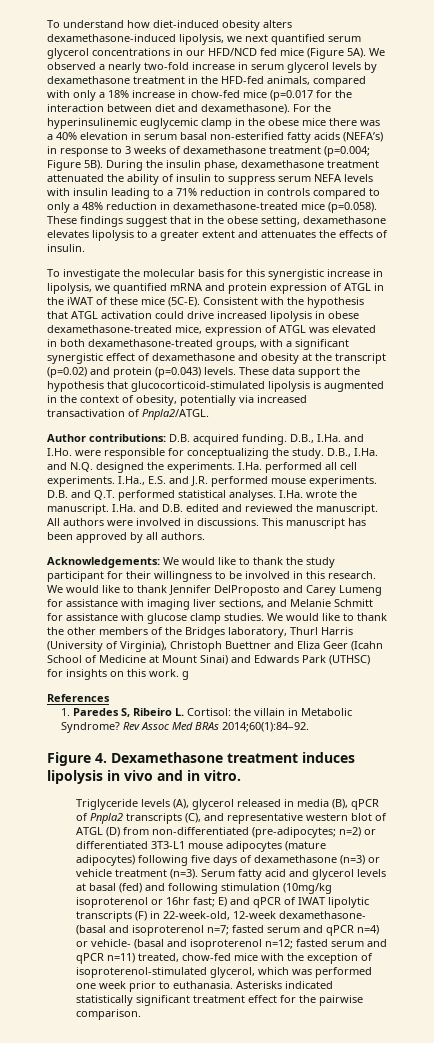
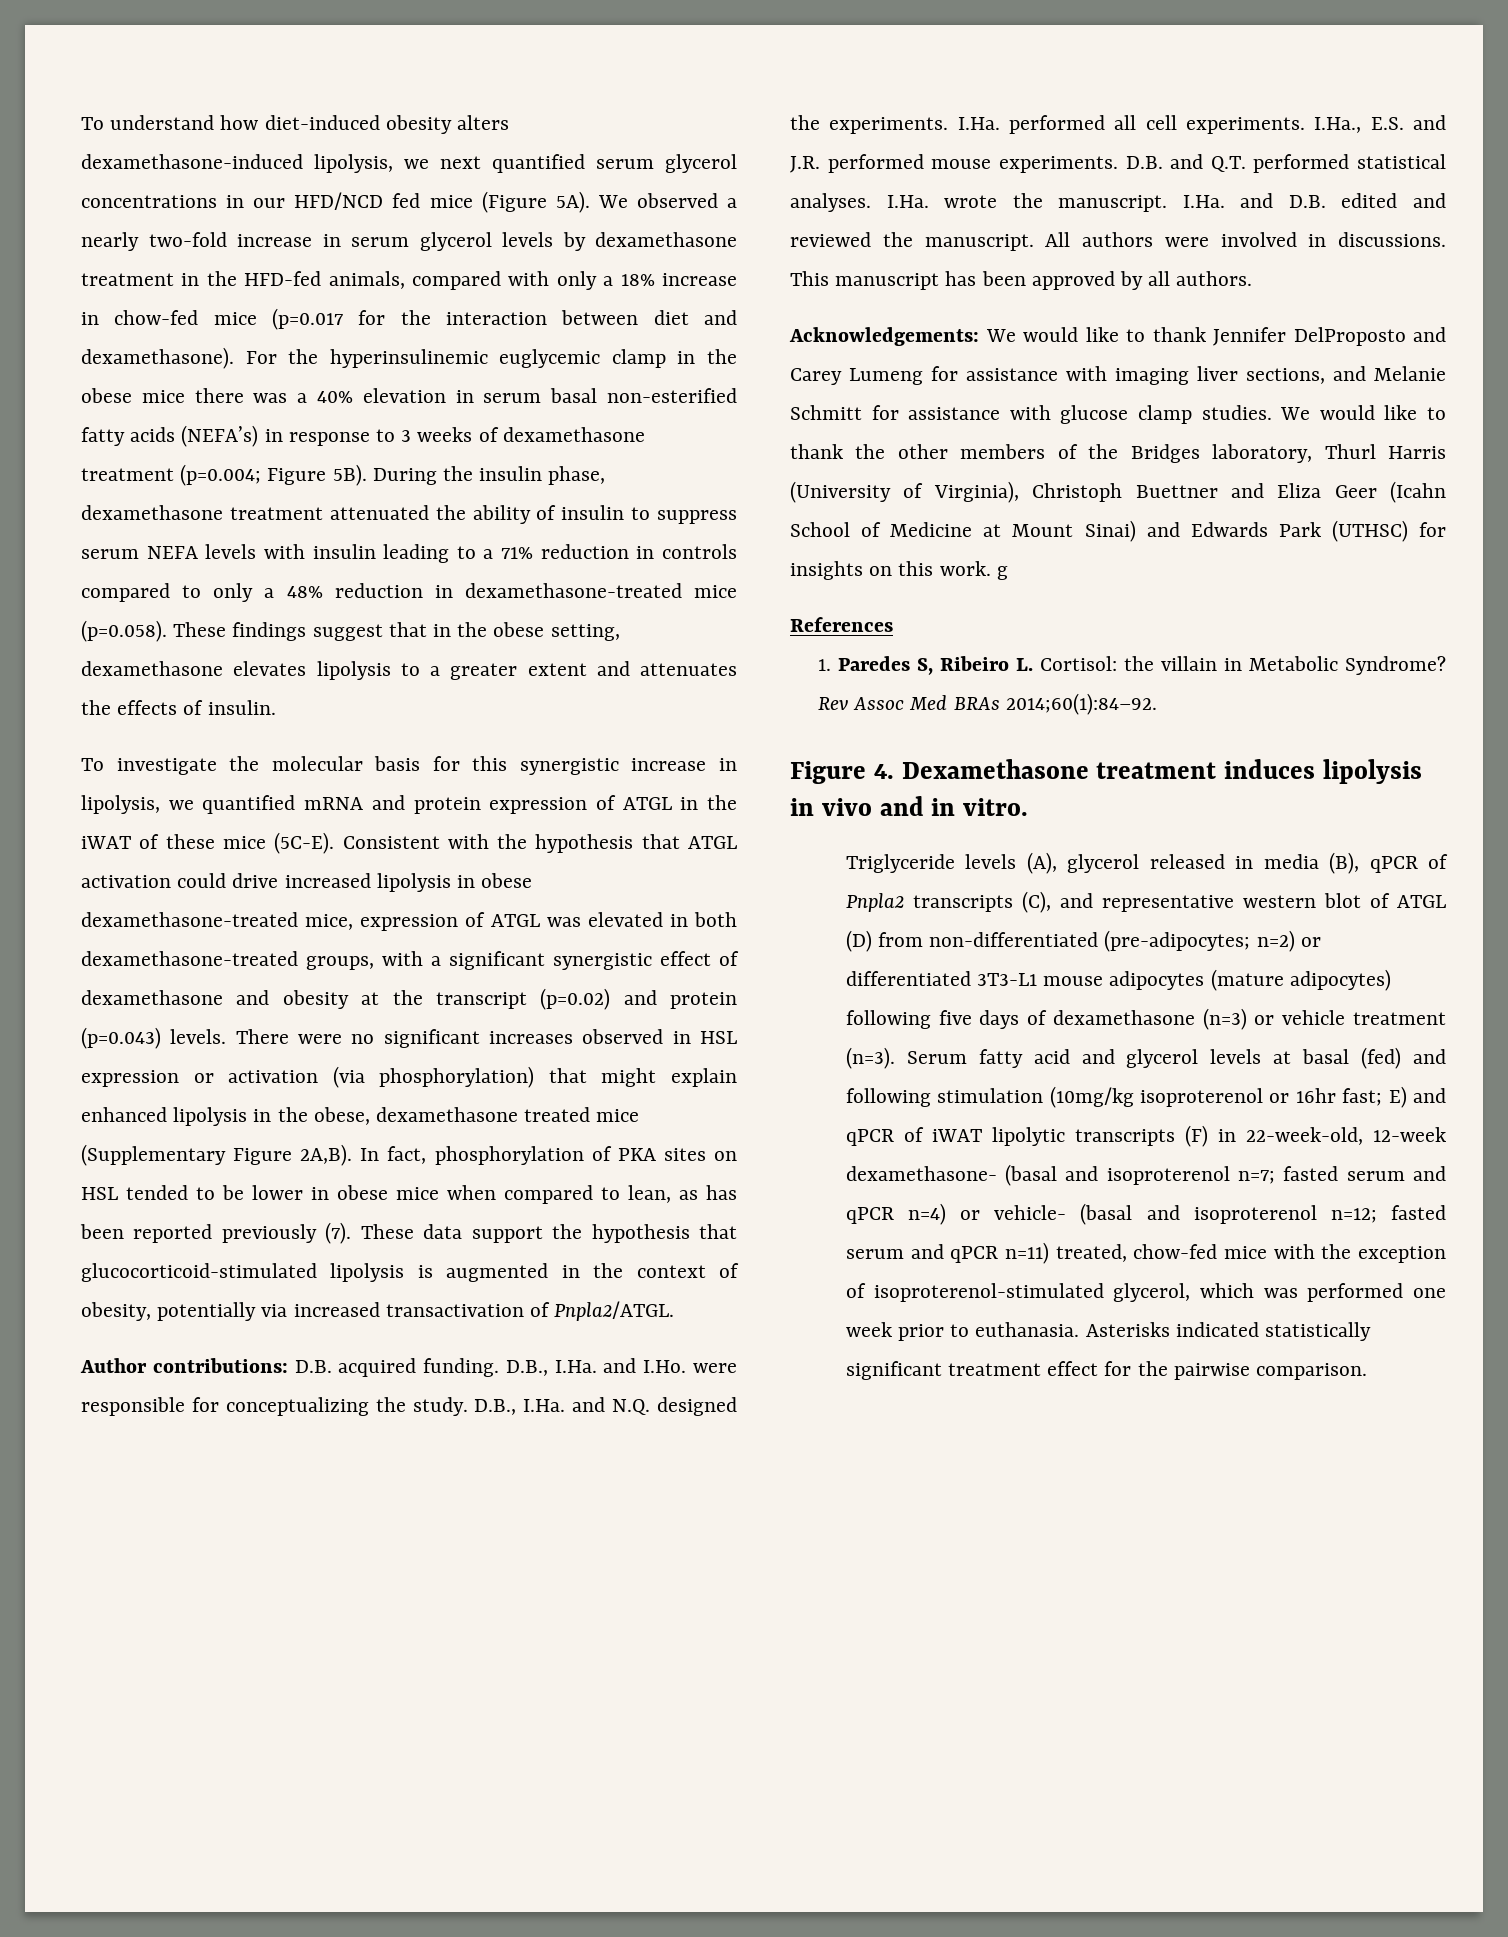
(236, 371) none -> [235,1029,737,1048] [81,1066,737,1088] [81,1107,640,1126] [81,1144,737,1166] [81,1185,737,1204] [80,1222,352,1244] There were no significant increases observed in HSL expression or activation (via phosphorylation) that might explain enhanced lipolysis in the obese, dexamethasone treated mice (Supplementary Figure 2A,B). In fact, phosphorylation of PKA sites on HSL tended to be lower in obese mice when compared to lean, as has been reported previously (7).
[286,557,335,568] [47,571,376,582] [47,585,167,593] the study participant for their willingness to be involved in this research. We would like to thank -> (1206, 334) none
[297,897,325,905] IWAT -> [931,1129,982,1142] iWAT

